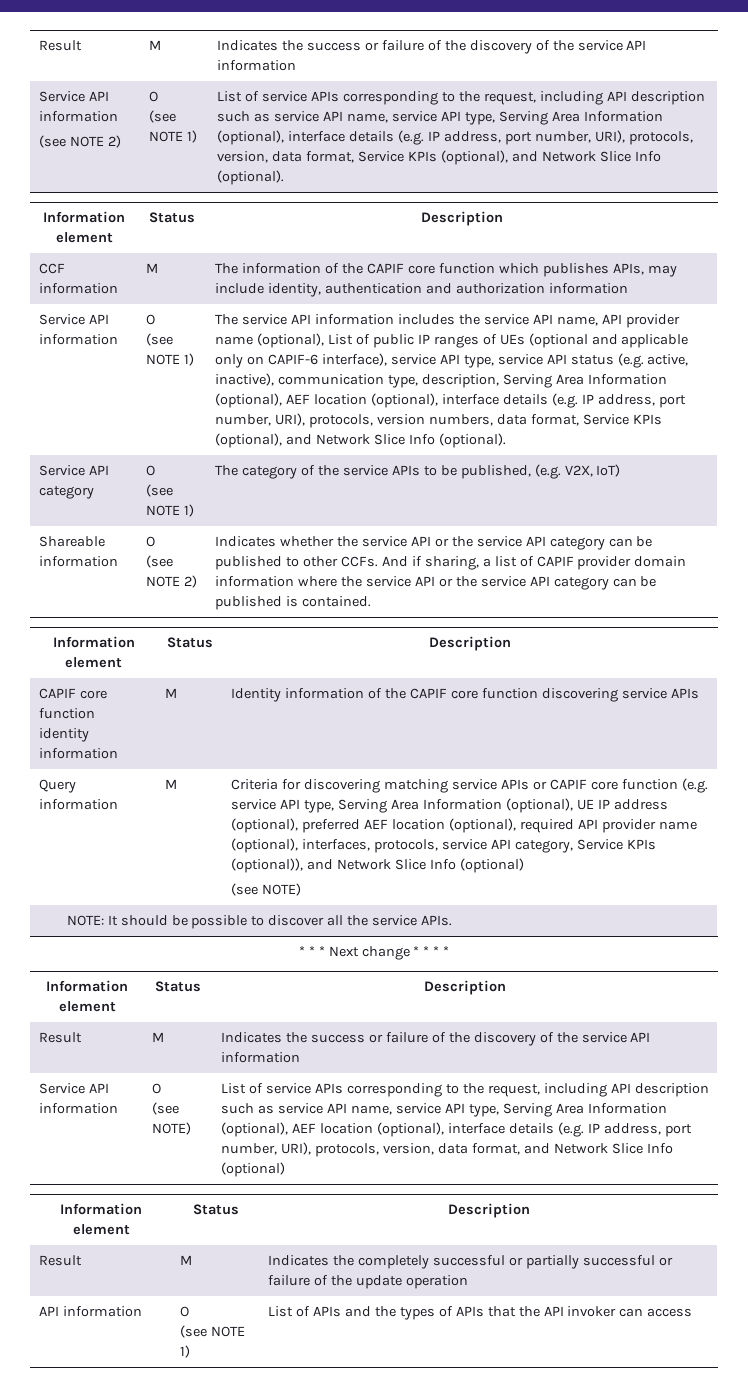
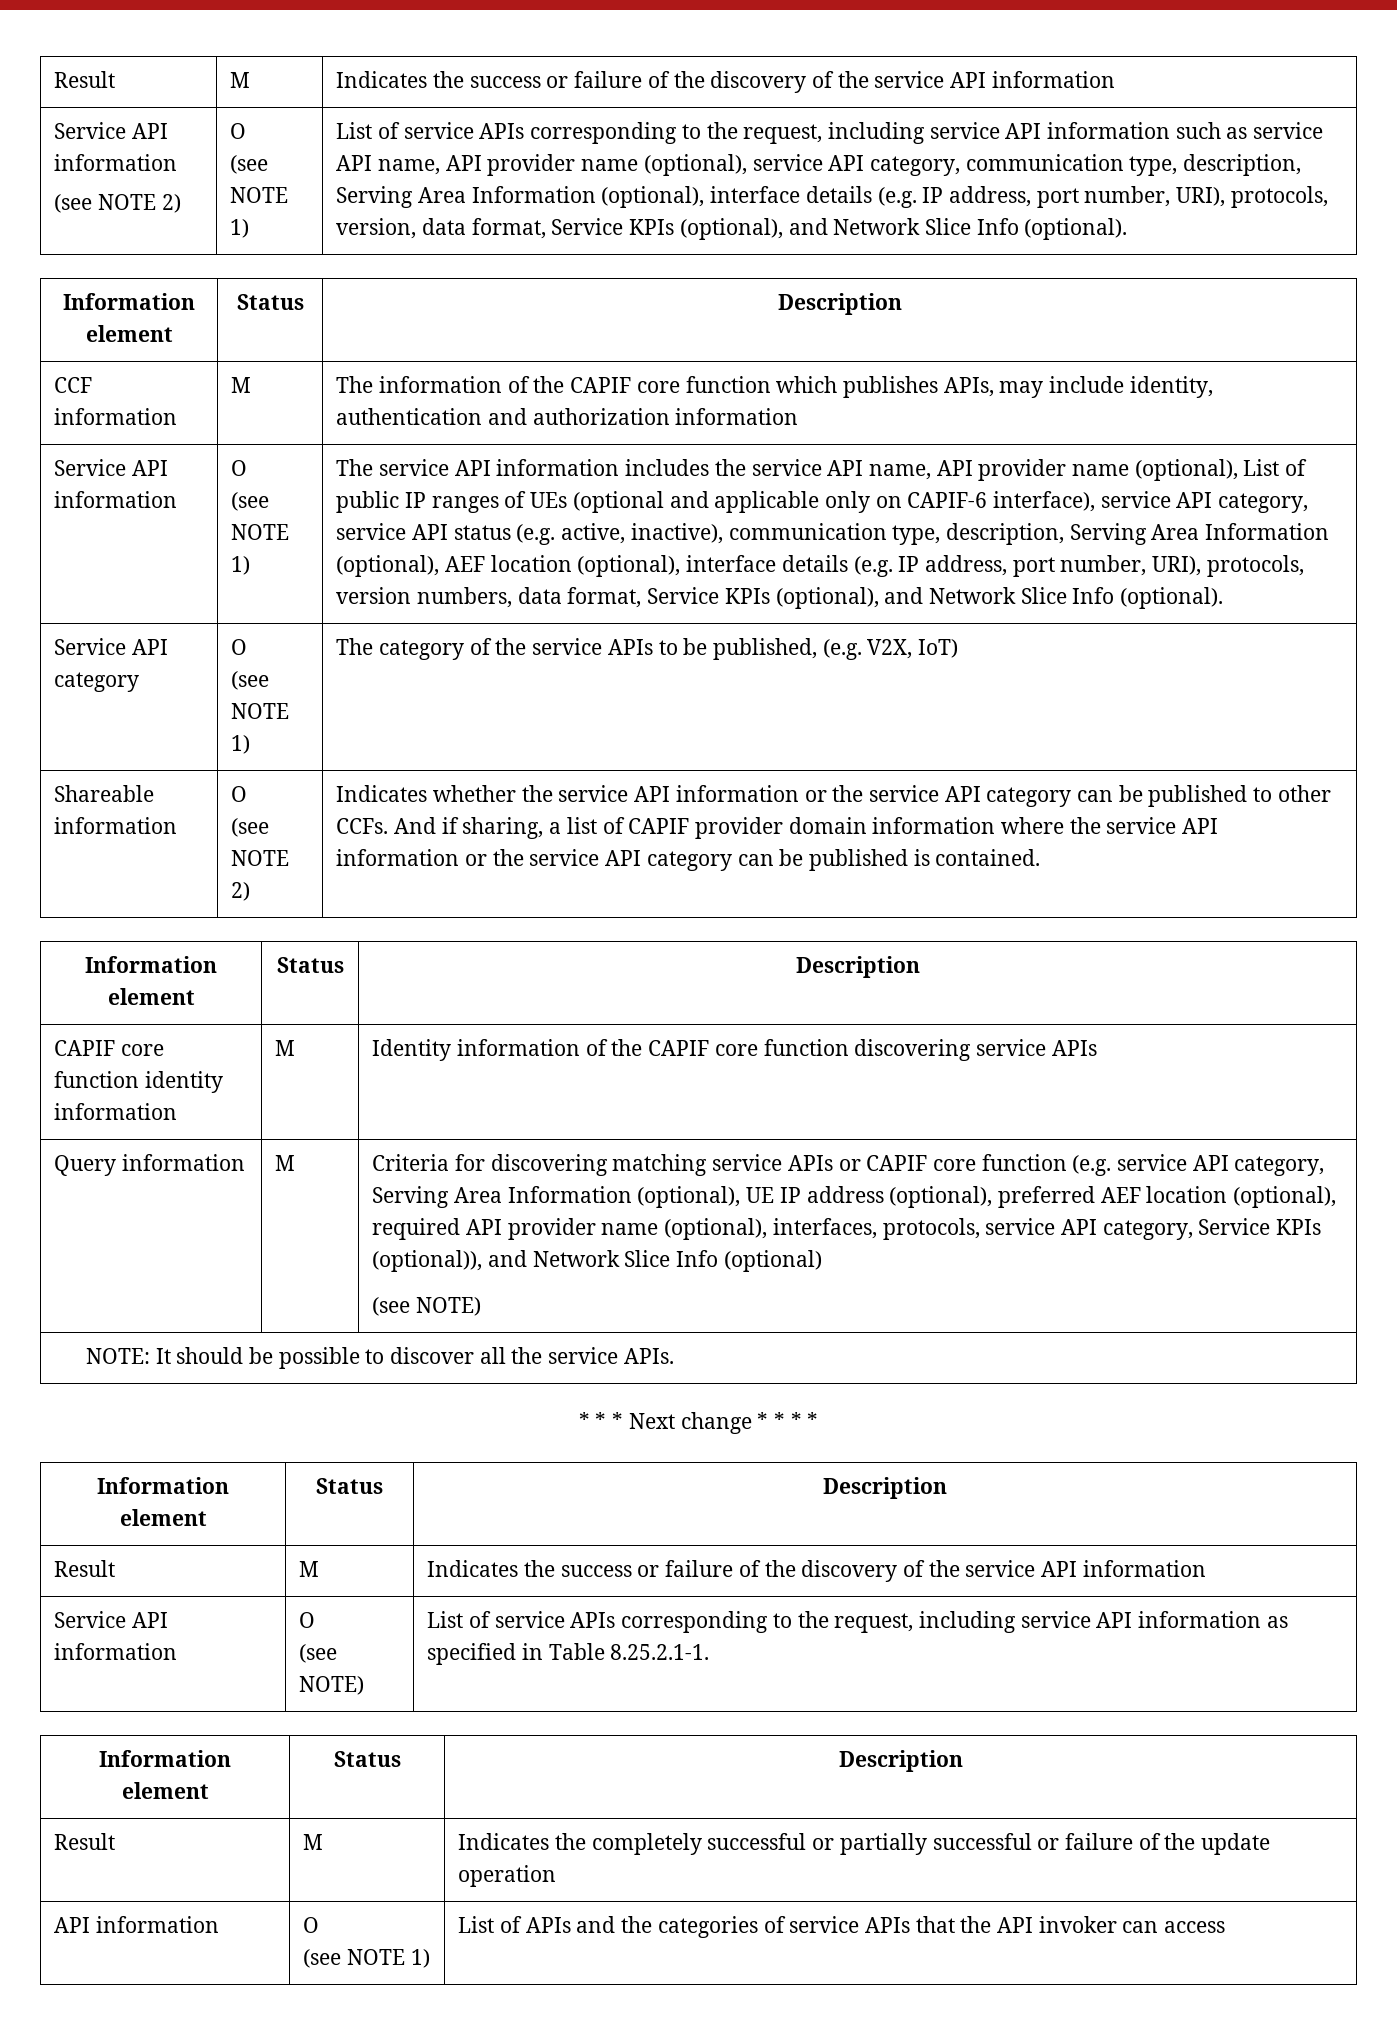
[606,91,705,105] [217,111,495,125] API description such as service API name, service API type, -> [929,122,1323,139] [336,154,1301,176] service API information such as service API name, API provider name (optional), service API category, communication type, description,
[463,355,494,368] type, -> [1217,493,1308,513] category,
(432, 541) none -> [675,785,799,802] information
(436, 581) none -> [336,849,460,866] information
[304,800,335,813] type, -> [1234,1156,1325,1176] category,
[610,1083,709,1097] [221,1103,667,1117] [221,1122,692,1137] [221,1142,673,1157] [221,1162,286,1177] API description such as service API name, service API type, Serving Area Information (optional), AEF location (optional), interface details (e.g. IP address, port number, URI), protocols, version, data format, and Network Slice Info (optional) -> [1020,1611,1288,1628] [427,1643,710,1665] service API information as specified in Table 8.25.2.1-1.
[399,1306,453,1320] types of -> [657,1916,860,1938] categories of service

